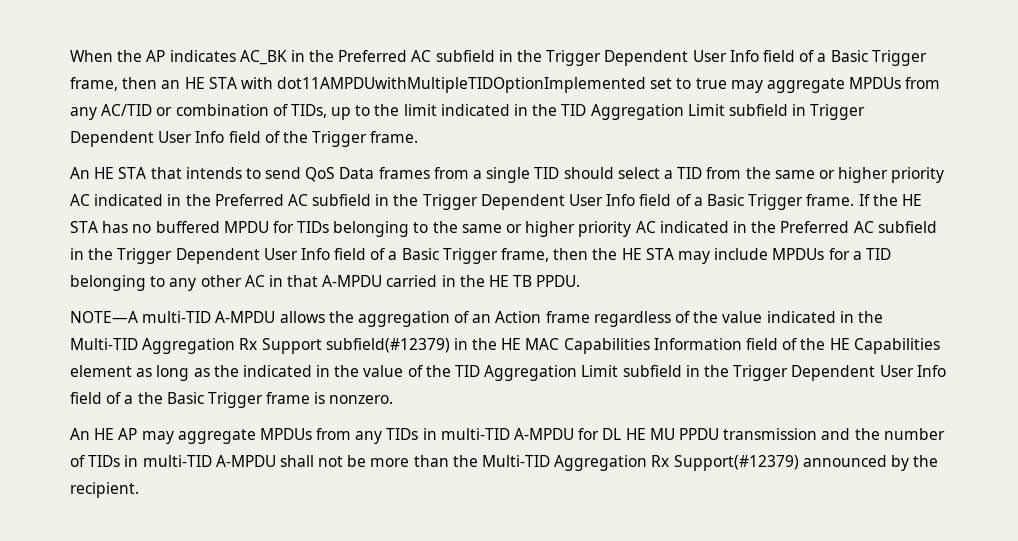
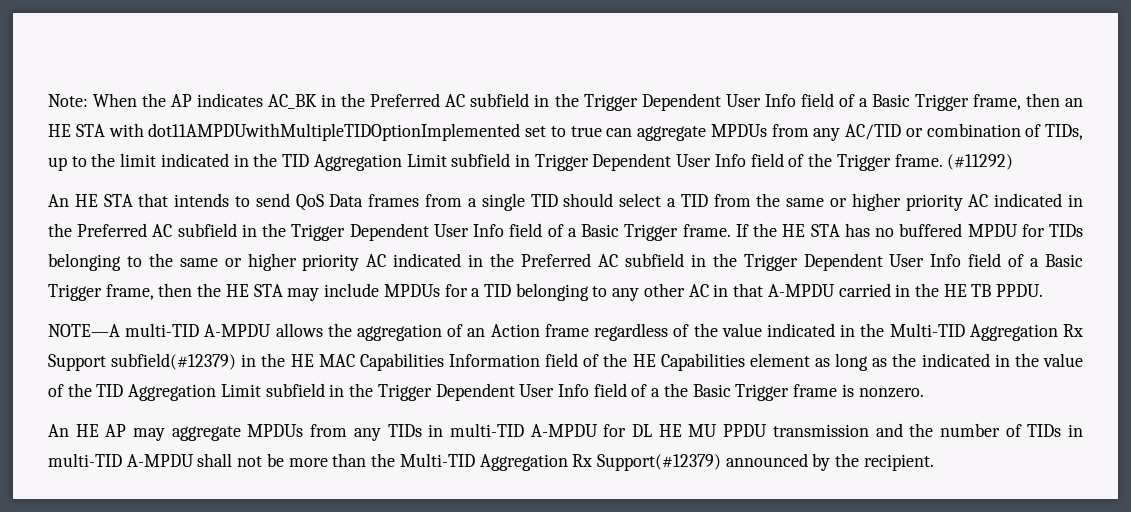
(70, 56) none -> [48,94,88,107] Note:
[730,80,763,93] may -> [606,128,633,137] can
(419, 137) none -> [947,154,1014,170] (#11292)

